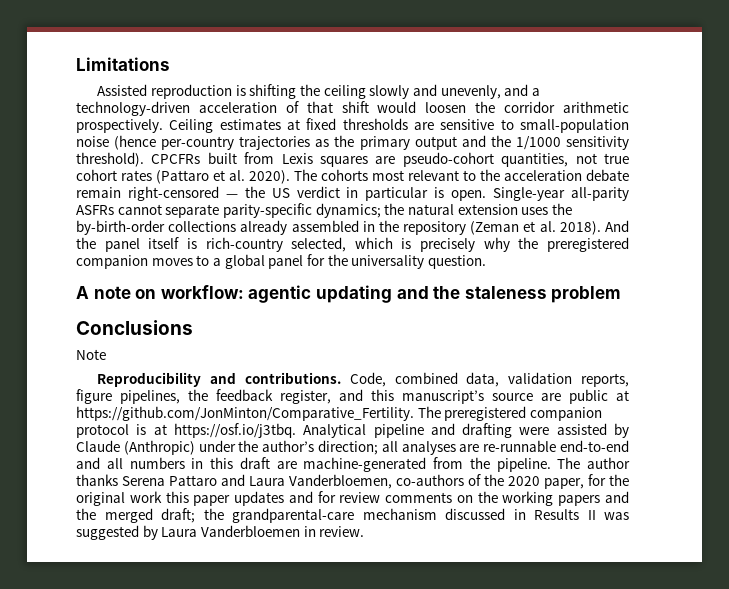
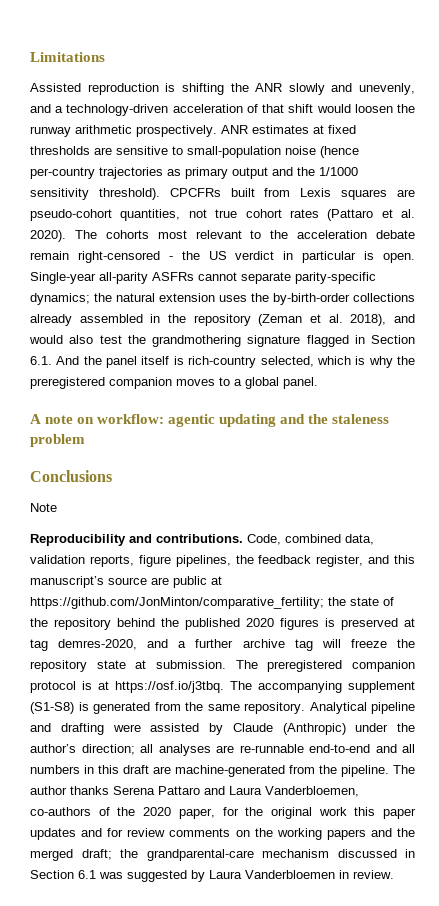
[323,85,366,99] ceiling -> [255,83,283,92] ANR
[504,101,556,113] corridor -> [30,126,71,137] runway
[169,119,214,133] Ceiling -> [221,125,248,134] ANR
[334,135,355,147] the -> (181, 172) none
[225,194,238,198] — -> [168,256,173,260] -
[559,221,601,235] 2018). -> [350,314,415,326] [29,335,415,347] [30,356,52,365] 2018), and would also test the grandmothering signature flagged in Section 6.1.
[420,238,476,252] precisely -> (366, 360) none
[268,254,486,269] panel for the universality question. -> [283,377,318,389] panel.
[76,406,414,421] https://github.com/JonMinton/Comparative_Fertility. -> [30,597,394,609] [30,618,415,630] [30,639,415,651] [30,660,226,672] https://github.com/JonMinton/comparative_fertility; the state of the repository behind the published 2020 figures is preserved at tag demres-2020, and a further archive tag will freeze the repository state at submission.
(296, 430) none -> [230,681,415,693] [30,702,305,714] The accompanying supplement (S1-S8) is generated from the same repository.
[534,509,596,520] Results II -> [30,870,96,879] Section 6.1

